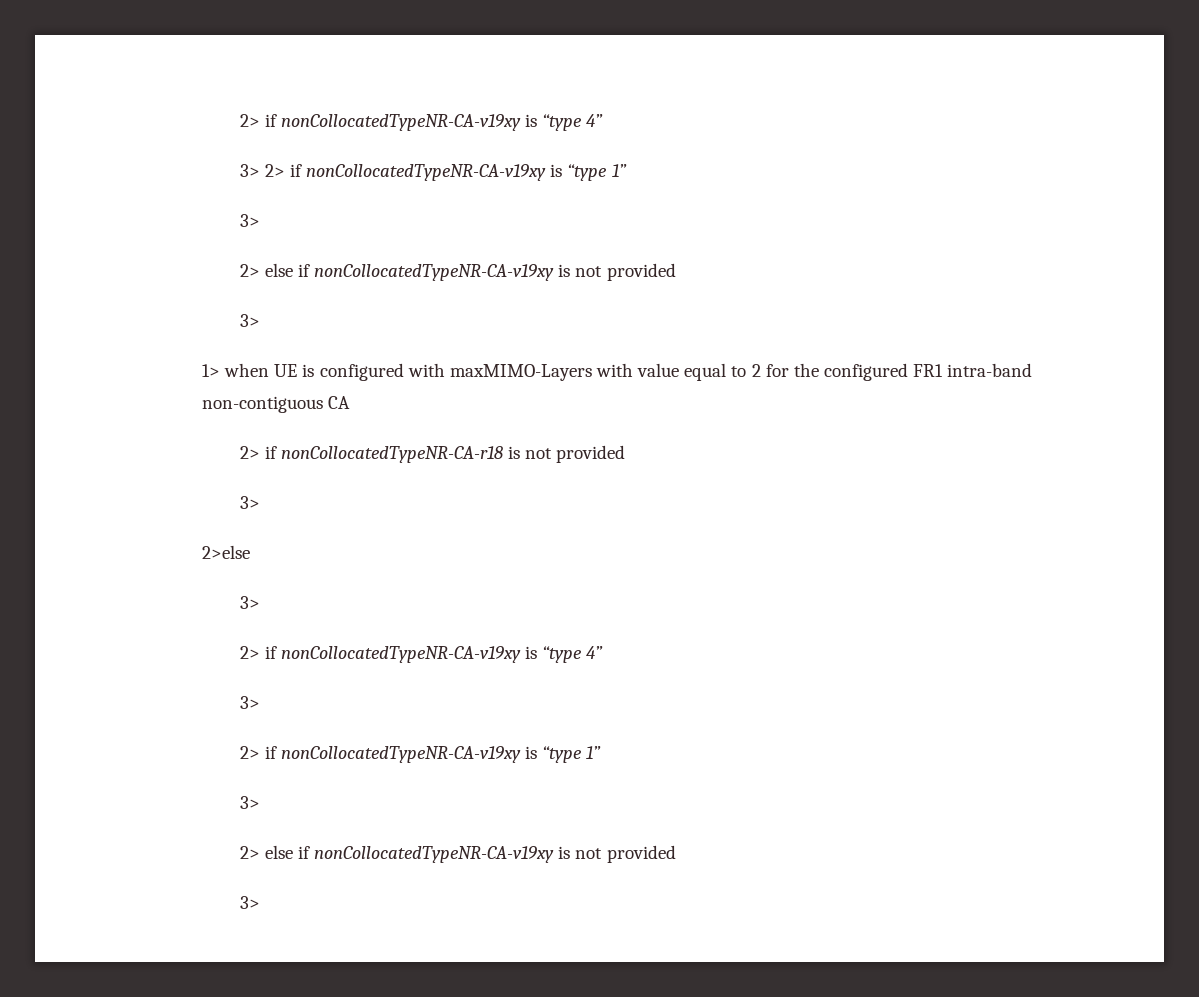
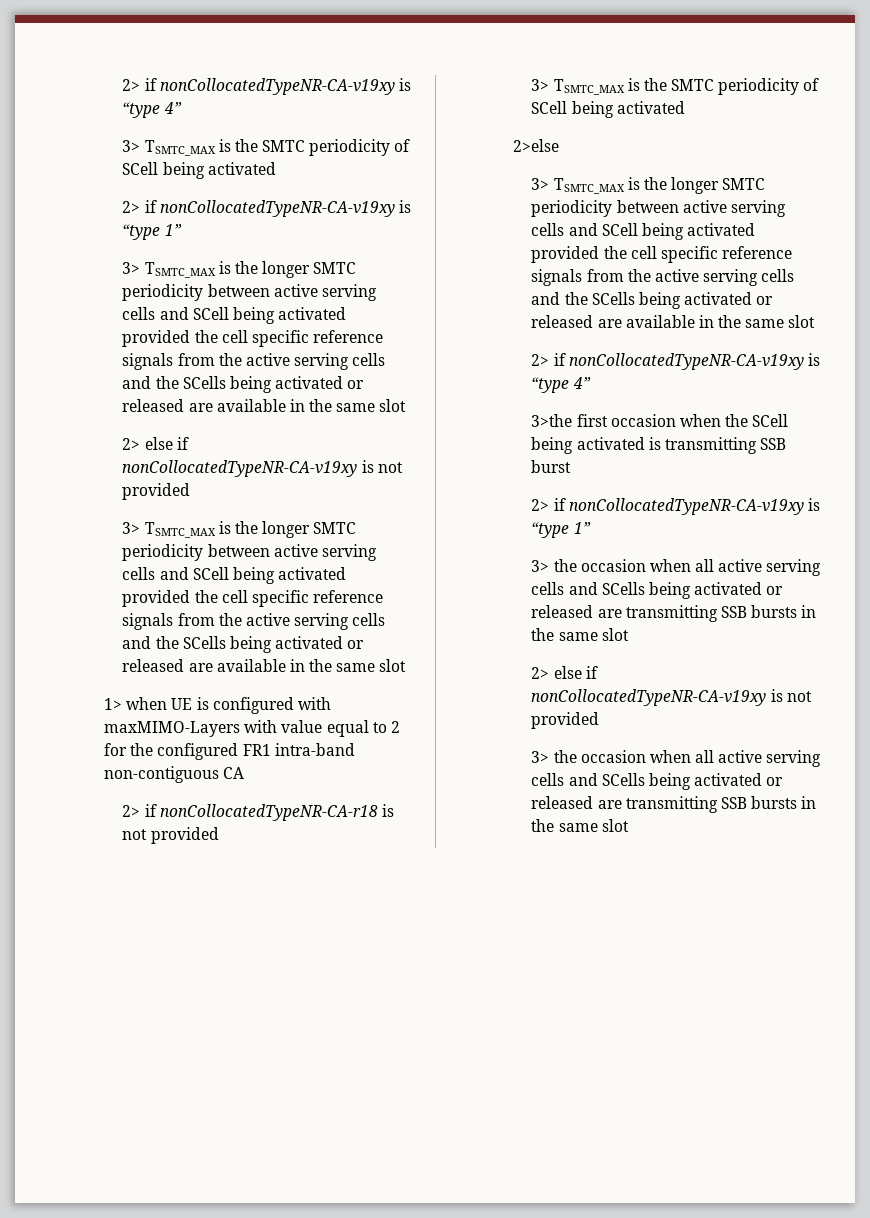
[239,114,604,131] [239,164,627,181] [239,214,260,227] [239,263,676,281] [239,314,260,327] 2> if nonCollocatedTypeNR-CA-v19xy is “type 4” // 3> 2> if nonCollocatedTypeNR-CA-v19xy is “type 1” // 3> // 2> else if nonCollocatedTypeNR-CA-v19xy is not provided // 3> -> [122,78,411,95] [122,102,182,118] [122,139,411,156] [122,162,276,179] [122,200,411,217] [122,224,182,240] [122,261,357,278] [122,284,377,301] [122,307,347,324] [122,330,384,347] [122,353,386,370] [122,376,365,393] [122,399,407,412] [122,437,189,450] [122,460,403,477] [122,483,191,500] [122,521,357,538] [122,544,377,561] [122,567,347,584] [122,590,384,607] [122,613,386,630] [122,636,365,653] [122,659,407,672] 2> if nonCollocatedTypeNR-CA-v19xy is “type 4” // 3> TSMTC_MAX is the SMTC periodicity of SCell being activated // 2> if nonCollocatedTypeNR-CA-v19xy is “type 1” // 3> TSMTC_MAX is the longer SMTC periodicity between active serving cells and SCell being activated provided the cell specific reference signals from the active serving cells and the SCells being activated or released are available in the same slot // 2> else if nonCollocatedTypeNR-CA-v19xy is not provided // 3> TSMTC_MAX is the longer SMTC periodicity between active serving cells and SCell being activated provided the cell specific reference signals from the active serving cells and the SCells being activated or released are available in the same slot
[202,545,251,559] [239,596,260,609] [239,646,604,663] [239,696,260,709] [239,746,602,763] [239,796,260,809] [239,845,676,863] [239,896,260,909] // 2>else // 3> // 2> if nonCollocatedTypeNR-CA-v19xy is “type 4” // 3> // 2> if nonCollocatedTypeNR-CA-v19xy is “type 1” // 3> // 2> else if nonCollocatedTypeNR-CA-v19xy is not provided // 3> -> [553,78,820,95] [531,101,685,118] [512,139,559,152] [531,177,766,194] [531,200,786,217] [531,223,756,240] [531,246,793,263] [531,269,795,286] [531,292,774,309] [531,315,816,328] [531,353,820,370] [531,377,591,393] [531,414,789,427] [531,437,787,454] [531,460,572,473] [531,498,820,515] [531,522,591,538] [531,559,822,576] [531,582,784,599] [531,605,817,622] [531,628,629,641] [531,666,598,679] [531,689,812,706] [531,712,600,729] [531,750,822,767] [531,773,784,790] [531,796,817,813] [531,819,629,832] TSMTC_MAX is the SMTC periodicity of SCell being activated // 2>else // 3> TSMTC_MAX is the longer SMTC periodicity between active serving cells and SCell being activated provided the cell specific reference signals from the active serving cells and the SCells being activated or released are available in the same slot // 2> if nonCollocatedTypeNR-CA-v19xy is “type 4” // 3>the first occasion when the SCell being activated is transmitting SSB burst // 2> if nonCollocatedTypeNR-CA-v19xy is “type 1” // 3> the occasion when all active serving cells and SCells being activated or released are transmitting SSB bursts in the same slot // 2> else if nonCollocatedTypeNR-CA-v19xy is not provided // 3> the occasion when all active serving cells and SCells being activated or released are transmitting SSB bursts in the same slot

